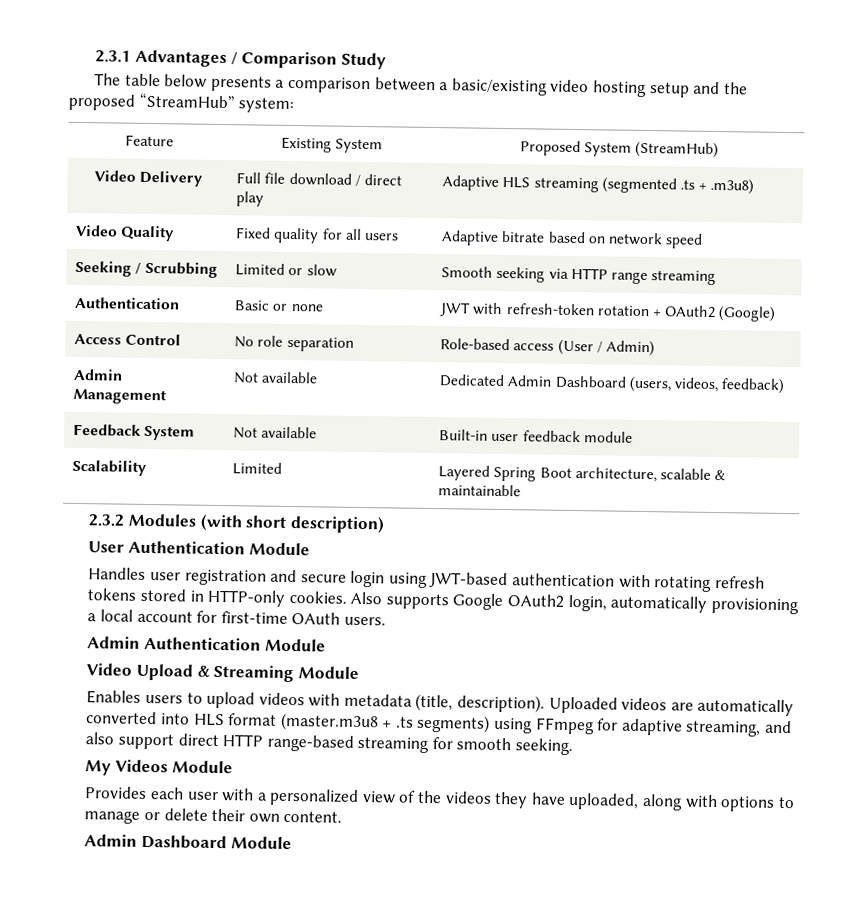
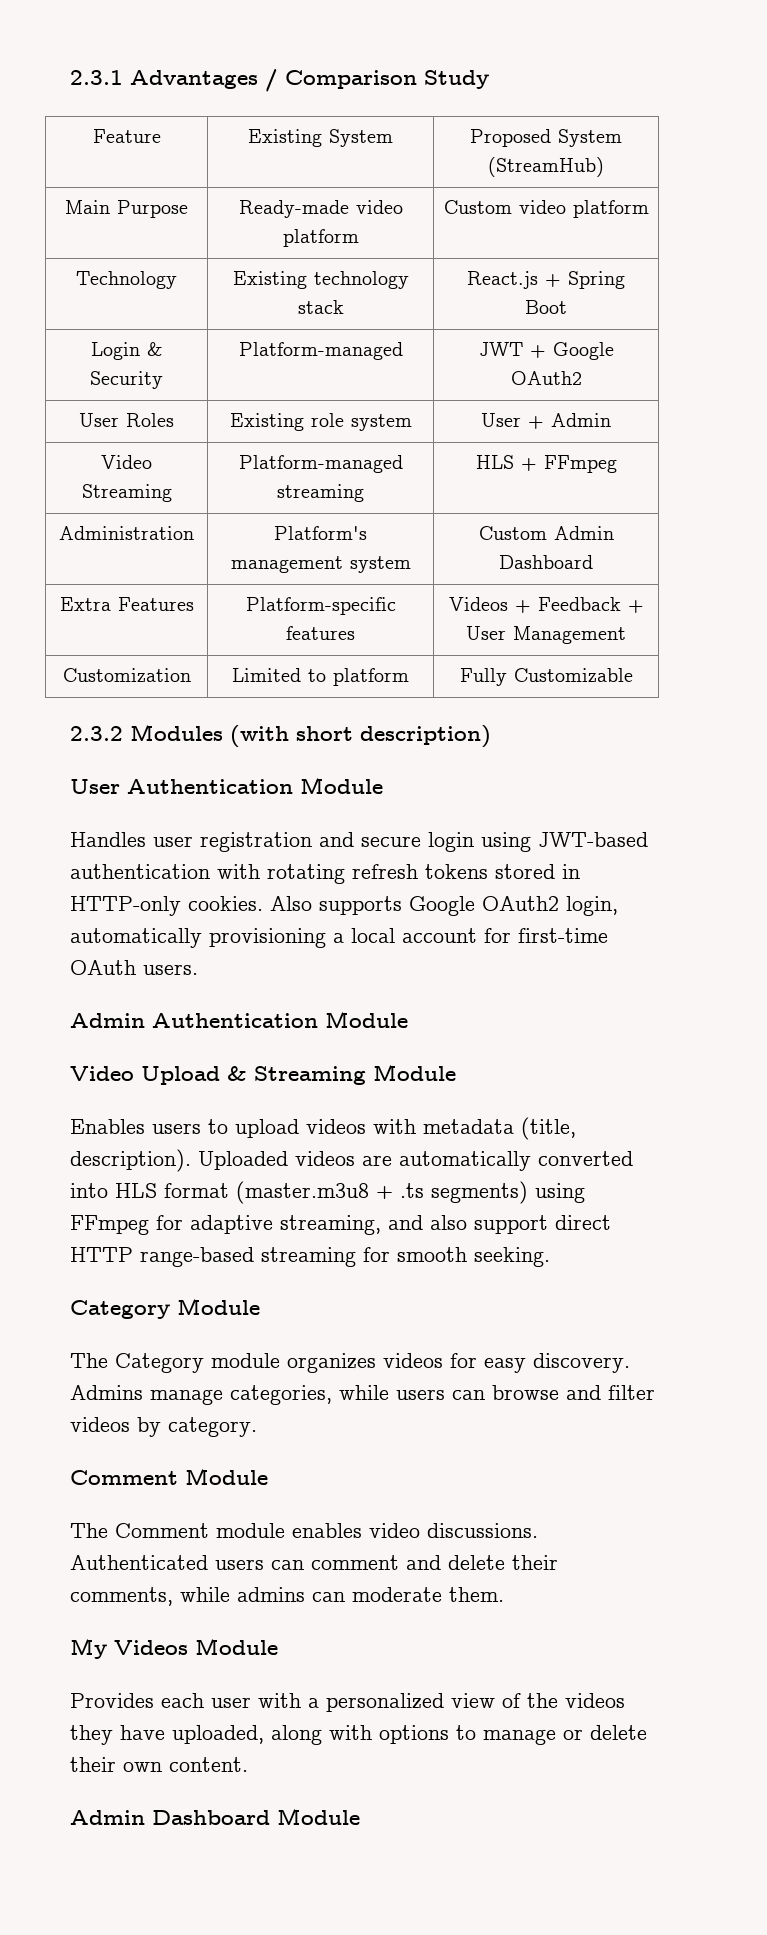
[94,73,748,98] [68,92,295,114] // The table below presents a comparison between a basic/existing video hosting setup and the proposed “StreamHub” system: -> (490, 79) none
[93,170,204,187] [236,172,402,186] [236,191,265,207] [442,175,755,195] [75,224,176,242] [235,227,399,244] [441,230,704,249] [75,260,218,278] [235,263,337,277] [441,266,717,286] [74,296,181,310] [234,300,324,312] [439,302,777,322] [74,333,182,346] [234,335,354,352] [440,338,655,357] [73,368,124,381] [73,388,168,405] [233,371,319,384] [439,374,786,394] [73,423,196,441] [233,426,318,439] [439,429,633,443] [72,459,148,476] [232,462,283,475] [438,465,727,483] [438,484,522,497] Video Delivery | Full file download / direct play | Adaptive HLS streaming (segmented .ts + .m3u8) // Video Quality | Fixed quality for all users | Adaptive bitrate based on network speed // Seeking / Scrubbing | Limited or slow | Smooth seeking via HTTP range streaming // Authentication | Basic or none | JWT with refresh-token rotation + OAuth2 (Google) // Access Control | No role separation | Role-based access (User / Admin) // Admin Management | Not available | Dedicated Admin Dashboard (users, videos, feedback) // Feedback System | Not available | Built-in user feedback module // Scalability | Limited | Layered Spring Boot architecture, scalable & maintainable -> [65,200,188,218] [238,200,403,218] [282,229,359,247] [443,200,649,218] [76,271,177,289] [232,271,409,289] [297,300,344,314] [467,271,625,289] [525,300,567,314] [90,342,163,360] [90,371,163,389] [238,342,403,360] [478,342,614,360] [510,371,582,385] [79,413,174,427] [229,413,412,431] [481,413,611,429] [101,455,152,469] [81,484,172,502] [238,455,403,473] [277,484,364,502] [475,455,617,473] [58,526,194,540] [274,526,367,540] [230,556,411,573] [478,526,614,540] [499,555,593,569] [59,597,194,611] [245,597,396,615] [286,626,355,640] [448,597,644,613] [466,626,626,644] [62,668,191,683] [231,668,409,686] [459,668,633,686] Main Purpose | Ready-made video platform | Custom video platform // Technology | Existing technology stack | React.js + Spring Boot // Login & Security | Platform-managed | JWT + Google OAuth2 // User Roles | Existing role system | User + Admin // Video Streaming | Platform-managed streaming | HLS + FFmpeg // Administration | Platform's management system | Custom Admin Dashboard // Extra Features | Platform-specific features | Videos + Feedback + User Management // Customization | Limited to platform | Fully Customizable
(574, 747) none -> [70,1298,261,1319] [70,1353,631,1373] [70,1385,656,1405] [70,1417,258,1437] [70,1468,269,1485] [70,1523,539,1538] [70,1555,559,1570] [70,1587,505,1606] // Category Module // The Category module organizes videos for easy discovery. Admins manage categories, while users can browse and filter videos by category. // Comment Module // The Comment module enables video discussions. Authenticated users can comment and delete their comments, while admins can moderate them.

